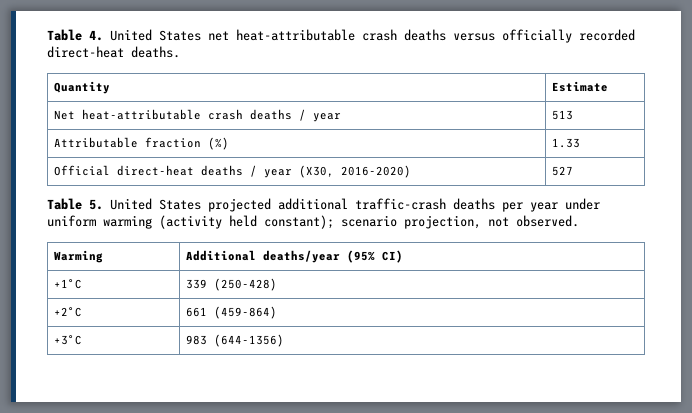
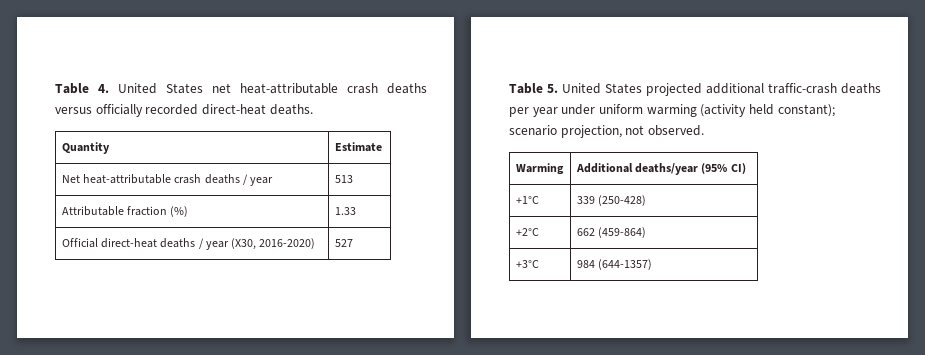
[185,307,207,317] 661 -> [576,228,595,236] 662
[185,334,284,347] 983 (644-1356) -> [576,259,653,270] 984 (644-1357)

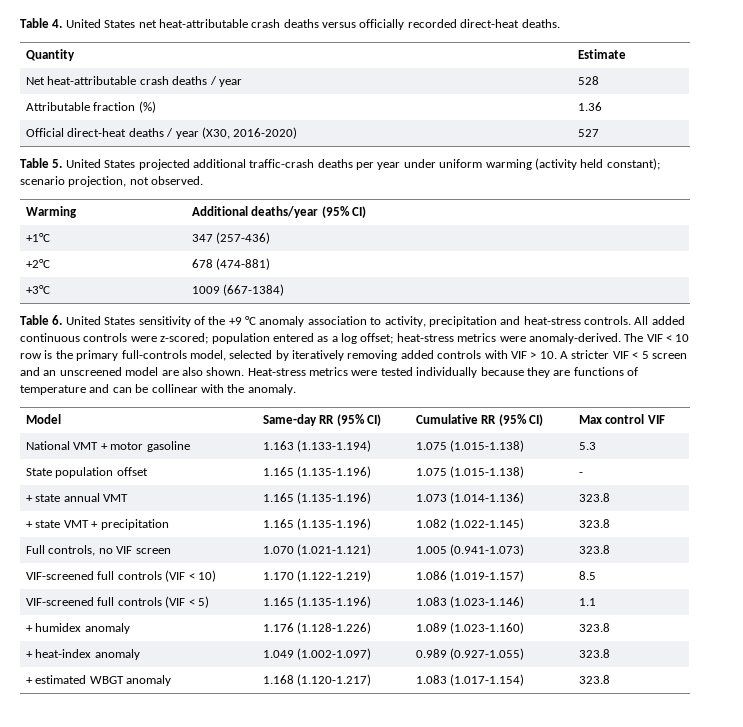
[334,175,353,183] 513 -> [578,76,600,85] 528
[334,207,356,215] 1.33 -> [578,102,603,111] 1.36
[576,195,647,206] 339 (250-428) -> [192,232,271,244] 347 (257-436)
[576,227,647,238] 662 (459-864) -> [192,258,271,270] 678 (474-881)
[576,259,653,270] 984 (644-1357) -> [192,284,285,296] [20,315,685,327] [20,333,690,344] [20,350,687,361] [20,367,638,378] [20,384,296,395] [26,414,62,424] [263,414,382,426] [416,414,544,426] [579,414,665,424] [26,441,190,452] [263,440,372,452] [416,440,525,452] [579,442,597,450] [26,467,148,478] [263,466,372,478] [416,466,525,478] [579,472,584,476] [26,493,129,502] [263,492,372,504] [416,492,525,504] [579,493,611,502] [26,519,169,530] [263,518,372,530] [416,518,525,530] [579,519,611,528] [26,545,171,556] [263,544,372,556] [416,544,525,556] [579,545,611,554] [26,570,216,582] [263,570,372,582] [416,570,525,582] [579,571,597,580] [26,596,209,608] [263,596,372,608] [416,596,525,608] [579,598,597,606] [26,623,130,634] [263,622,372,634] [416,622,525,634] [579,623,611,632] [26,649,140,660] [263,648,372,660] [416,648,525,660] [579,649,611,658] [26,675,172,686] [263,674,372,686] [416,674,525,686] [579,675,611,684] 1009 (667-1384) // Table 6. United States sensitivity of the +9 °C anomaly association to activity, precipitation and heat-stress controls. All added continuous controls were z-scored; population entered as a log offset; heat-stress metrics were anomaly-derived. The VIF < 10 row is the primary full-controls model, selected by iteratively removing added controls with VIF > 10. A stricter VIF < 5 screen and an unscreened model are also shown. Heat-stress metrics were tested individually because they are functions of temperature and can be collinear with the anomaly. // Model | Same-day RR (95% CI) | Cumulative RR (95% CI) | Max control VIF // National VMT + motor gasoline | 1.163 (1.133-1.194) | 1.075 (1.015-1.138) | 5.3 // State population offset | 1.165 (1.135-1.196) | 1.075 (1.015-1.138) | - // + state annual VMT | 1.165 (1.135-1.196) | 1.073 (1.014-1.136) | 323.8 // + state VMT + precipitation | 1.165 (1.135-1.196) | 1.082 (1.022-1.145) | 323.8 // Full controls, no VIF screen | 1.070 (1.021-1.121) | 1.005 (0.941-1.073) | 323.8 // VIF-screened full controls (VIF < 10) | 1.170 (1.122-1.219) | 1.086 (1.019-1.157) | 8.5 // VIF-screened full controls (VIF < 5) | 1.165 (1.135-1.196) | 1.083 (1.023-1.146) | 1.1 // + humidex anomaly | 1.176 (1.128-1.226) | 1.089 (1.023-1.160) | 323.8 // + heat-index anomaly | 1.049 (1.002-1.097) | 0.989 (0.927-1.055) | 323.8 // + estimated WBGT anomaly | 1.168 (1.120-1.217) | 1.083 (1.017-1.154) | 323.8

